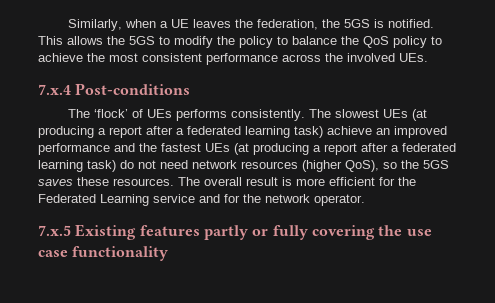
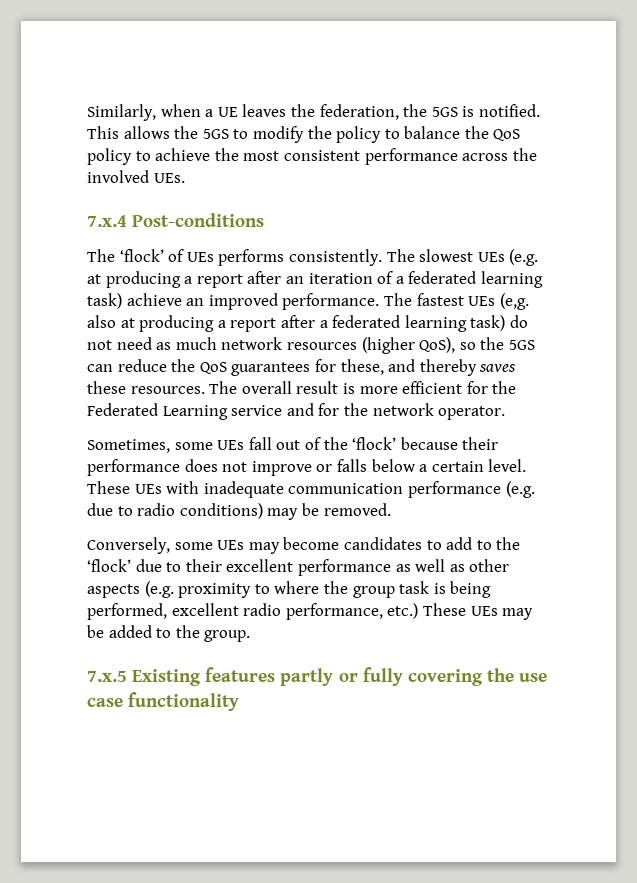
[411,109,427,121] [38,126,173,138] (at producing a report after -> [509,249,539,266] [87,271,394,288] (e.g. at producing a report after an iteration of
[38,143,249,155] performance and the fastest UEs (at -> [282,293,529,310] [87,315,135,328] performance. The fastest UEs (e,g. also at
(188, 164) none -> [156,337,217,350] as much
(449, 164) none -> [87,359,477,376] can reduce the QoS guarantees for these, and thereby
(365, 200) none -> [87,437,499,453] [87,459,527,476] [87,481,535,498] [87,503,391,520] [87,537,521,554] [87,559,510,576] [87,581,492,598] [87,603,534,620] [87,625,251,642] // Sometimes, some UEs fall out of the ‘flock’ because their performance does not improve or falls below a certain level. These UEs with inadequate communication performance (e.g. due to radio conditions) may be removed. // Conversely, some UEs may become candidates to add to the ‘flock’ due to their excellent performance as well as other aspects (e.g. proximity to where the group task is being performed, excellent radio performance, etc.) These UEs may be added to the group.

